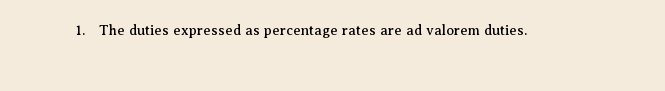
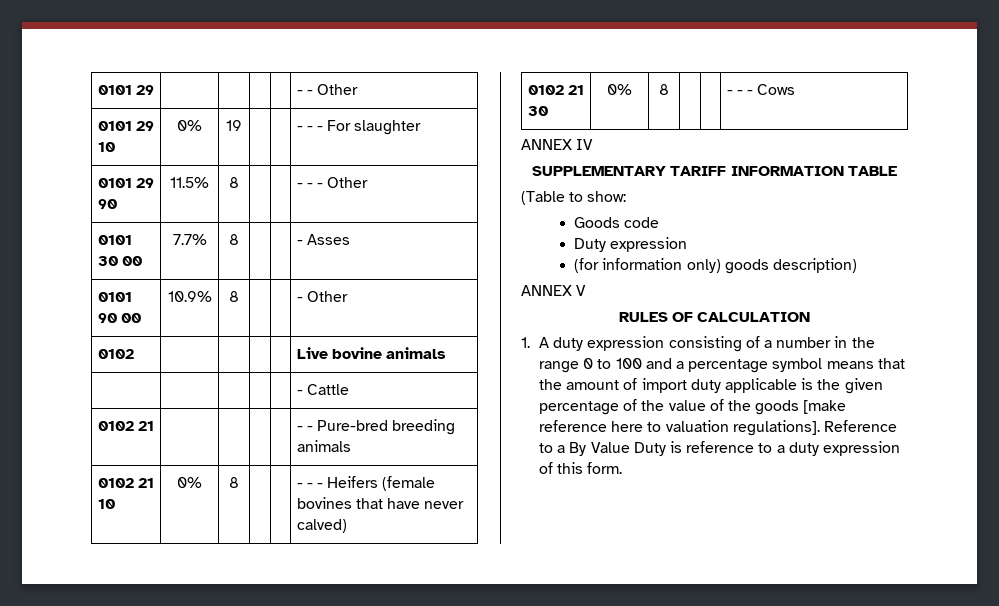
[76,24,527,38] 1. The duties expressed as percentage rates are ad valorem duties. -> [97,85,154,95] [296,84,358,95] [97,121,154,131] [97,142,115,152] [177,120,202,131] [226,120,242,131] [296,120,422,135] [97,178,154,188] [97,199,117,209] [170,177,209,188] [229,177,239,188] [296,177,369,188] [97,235,132,245] [97,256,142,266] [172,234,207,245] [229,234,239,245] [296,234,350,245] [97,292,132,302] [97,313,141,323] [167,291,212,302] [229,291,239,302] [296,291,348,302] [97,349,134,359] [296,347,446,359] [296,384,349,395] [97,421,154,431] [296,419,456,435] [296,440,351,452] [97,478,154,488] [97,499,115,509] [177,477,202,488] [229,477,239,488] [296,476,436,491] [296,497,465,509] [296,519,347,533] [527,85,584,95] [527,106,548,116] [607,84,632,95] [659,84,669,95] [726,84,796,95] [521,139,594,150] [532,166,897,176] [521,191,627,205] [574,217,660,228] [574,237,688,252] [574,258,857,274] [521,285,587,296] [618,312,811,322] [521,336,875,352] [539,358,905,373] [539,378,883,394] [539,399,847,415] [539,420,897,436] [539,441,900,456] [539,462,623,474] 0101 29 | | | | | - - Other // 0101 29 10 | 0% | 19 | | | - - - For slaughter // 0101 29 90 | 11.5% | 8 | | | - - - Other // 0101 30 00 | 7.7% | 8 | | | - Asses // 0101 90 00 | 10.9% | 8 | | | - Other // 0102 | | | | | Live bovine animals // | | | | | - Cattle // 0102 21 | | | | | - - Pure-bred breeding animals // 0102 21 10 | 0% | 8 | | | - - - Heifers (female bovines that have never calved) // 0102 21 30 | 0% | 8 | | | - - - Cows // ANNEX IV // SUPPLEMENTARY TARIFF INFORMATION TABLE // (Table to show: // Goods code // Duty expression // (for information only) goods description) // ANNEX V // RULES OF CALCULATION // 1. A duty expression consisting of a number in the range 0 to 100 and a percentage symbol means that the amount of import duty applicable is the given percentage of the value of the goods [make reference here to valuation regulations]. Reference to a By Value Duty is reference to a duty expression of this form.

